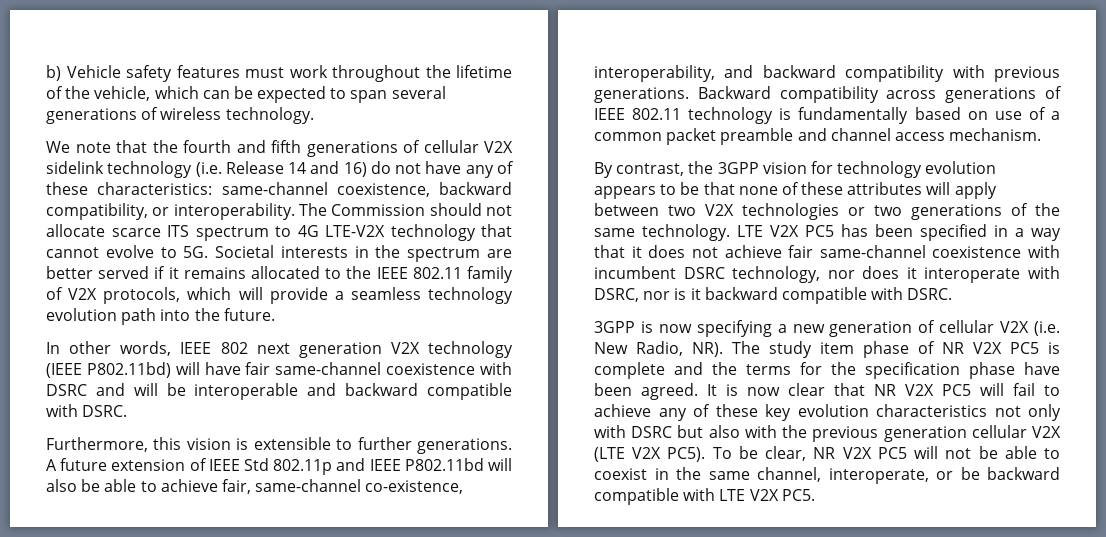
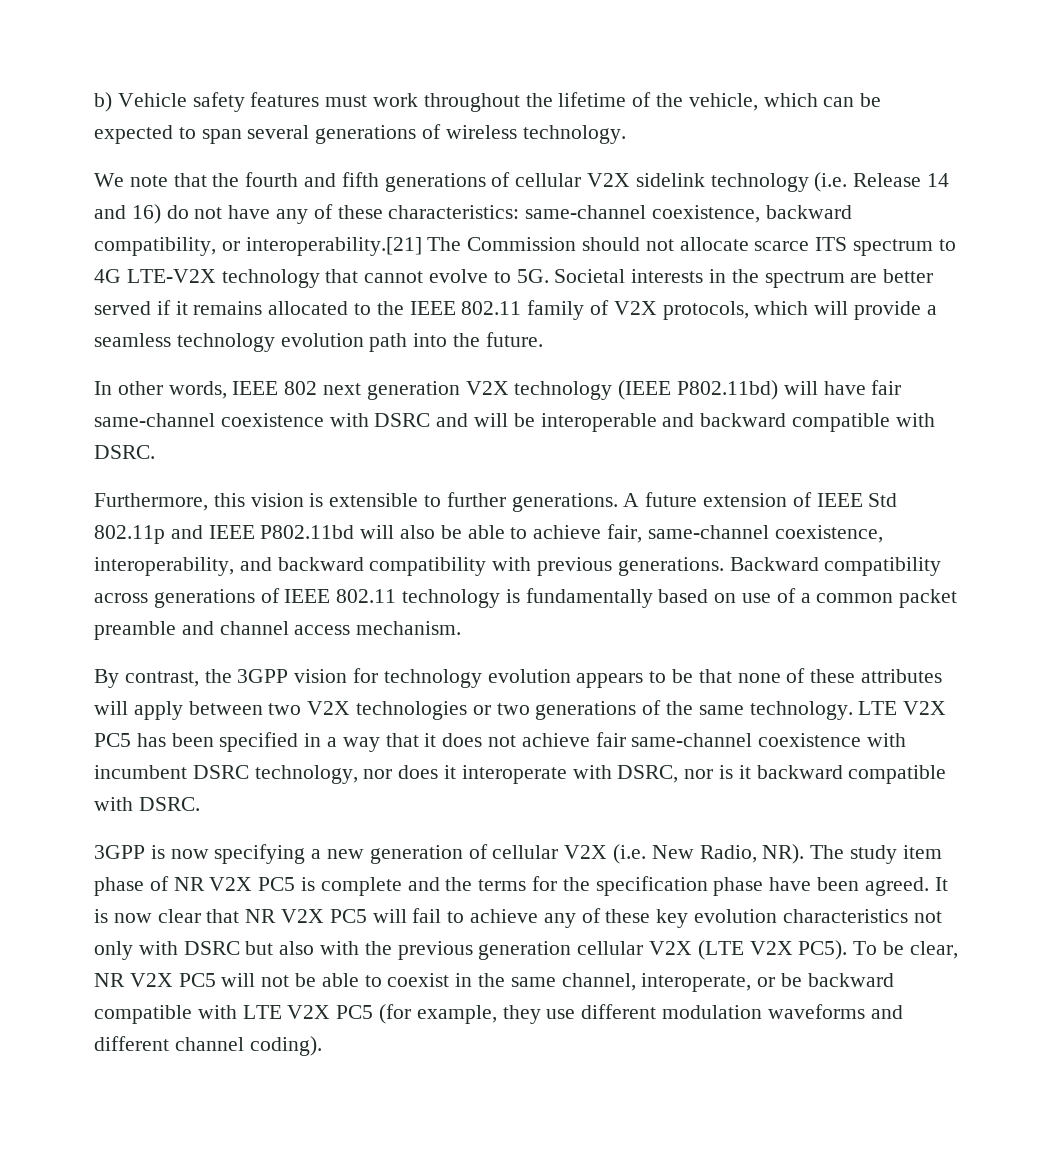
[173,203,295,220] interoperability. -> [245,237,422,256] interoperability.[21]
[365,480,464,494] co-existence, -> [774,525,883,543] coexistence,
[781,489,815,501] PC5. -> [336,1004,903,1024] [94,1036,322,1056] PC5 (for example, they use different modulation waveforms and different channel coding).

